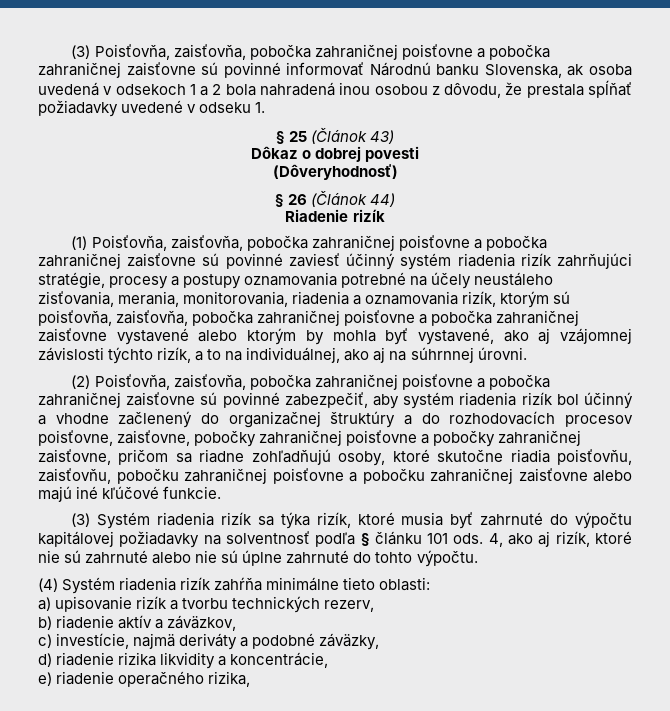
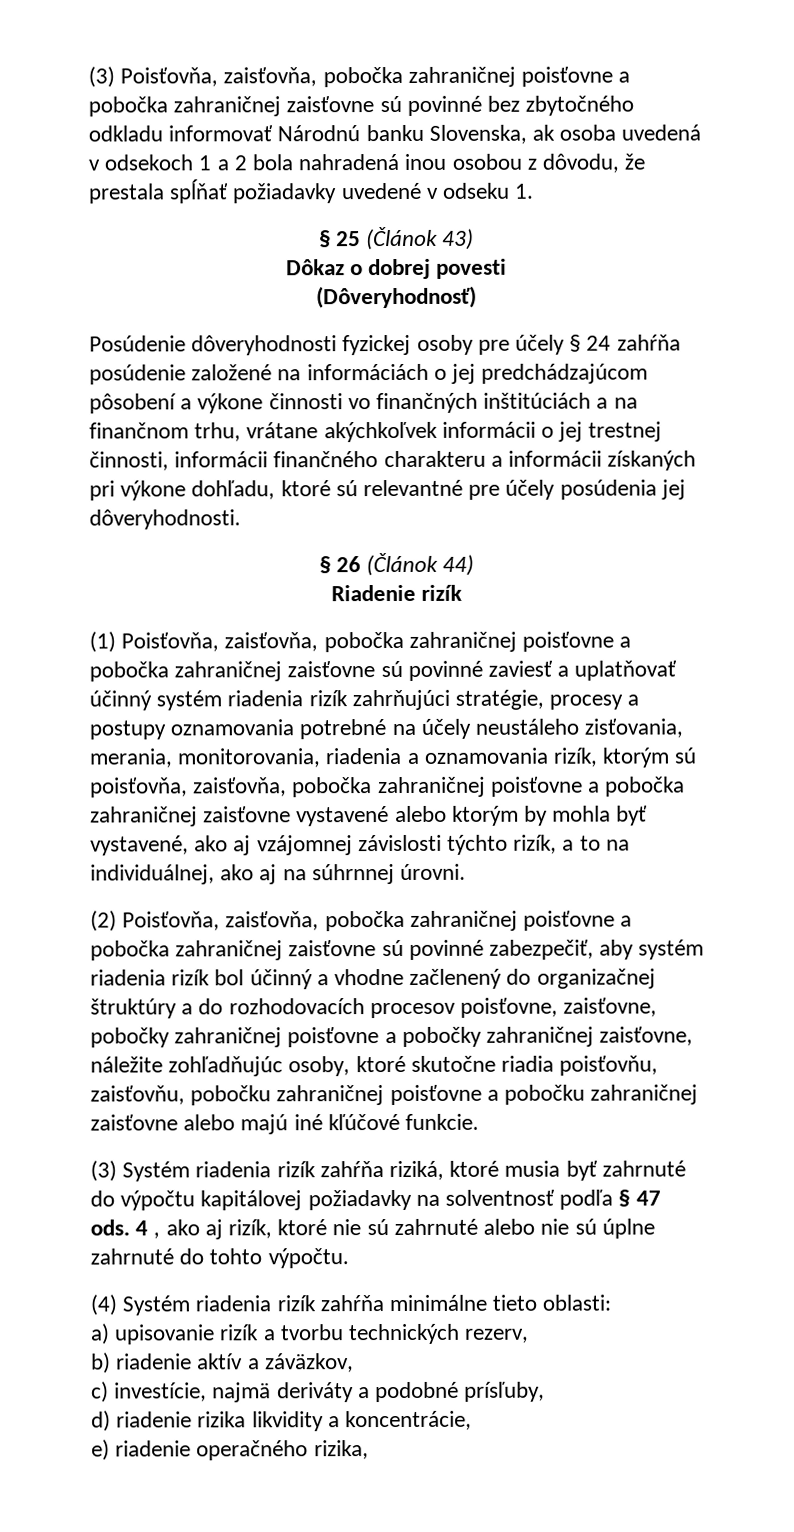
(281, 70) none -> [487,95,635,116] [88,125,163,142] bez zbytočného odkladu
(398, 172) none -> [89,334,681,356] [89,363,649,385] [89,392,638,414] [89,421,663,443] [89,450,697,471] [89,479,686,501] [89,509,241,530] // Posúdenie dôveryhodnosti fyzickej osoby pre účely § 24 zahŕňa posúdenie založené na informáciách o jej predchádzajúcom pôsobení a výkone činnosti vo finančných inštitúciách a na finančnom trhu, vrátane akýchkoľvek informácii o jej trestnej činnosti, informácii finančného charakteru a informácii získaných pri výkone dohľadu, ktoré sú relevantné pre účely posúdenia jej dôveryhodnosti.
(340, 260) none -> [557,660,678,681] a uplatňovať
[118,449,331,465] pričom sa riadne zohľadňujú -> [90,1056,284,1077] náležite zohľadňujúc
[257,512,351,529] sa týka rizík, -> [319,1160,445,1181] zahŕňa riziká,
[374,531,503,547] článku 101 ods. 4, -> [635,1190,661,1206] [90,1219,161,1239] 47 ods. 4 ,
[319,633,380,650] záväzky, -> [464,1381,546,1402] prísľuby,

